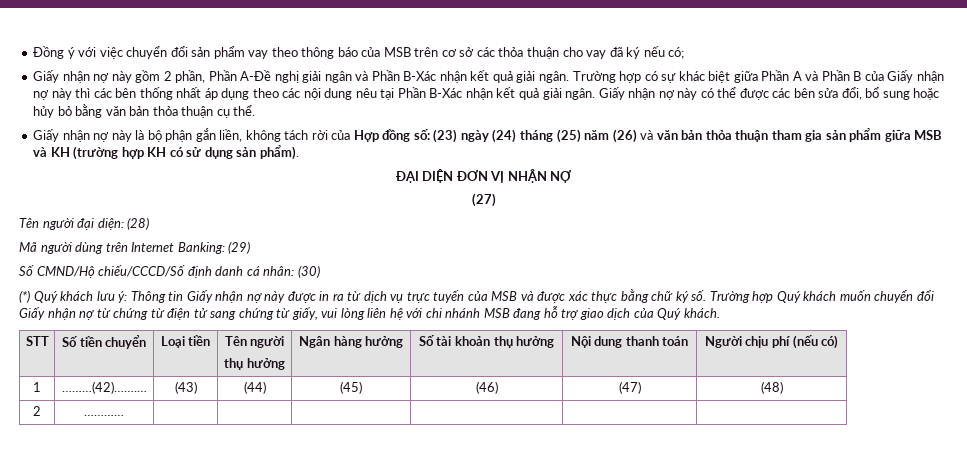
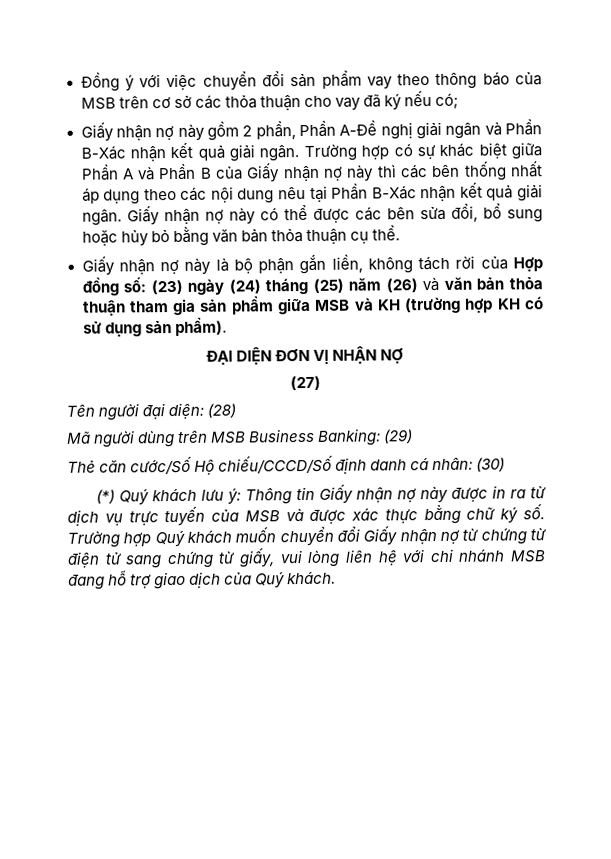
[131,242,175,252] Internet -> [211,428,316,444] MSB Business
[19,265,95,278] Số CMND/Hộ -> [67,456,216,475] Thẻ căn cước/Số Hộ
[25,336,49,346] [61,335,147,349] [160,335,211,348] [224,336,285,348] [224,358,285,370] [298,336,404,348] [418,335,555,348] [570,336,689,348] [704,335,839,349] [33,382,41,392] [61,381,147,394] [174,381,197,394] [243,381,266,394] [340,381,362,394] [475,381,498,394] [618,381,641,394] [760,381,783,394] [33,406,41,416] [84,415,124,416] // STT | Số tiền chuyển | Loại tiền | Tên người // thụ hưởng | Ngân hàng hưởng | Số tài khoản thụ hưởng | Nội dung thanh toán | Người chịu phí (nếu có) // 1 | ………(42)…….… | (43) | (44) | (45) | (46) | (47) | (48) // 2 | ………… | | | | | | -> (337, 577) none

